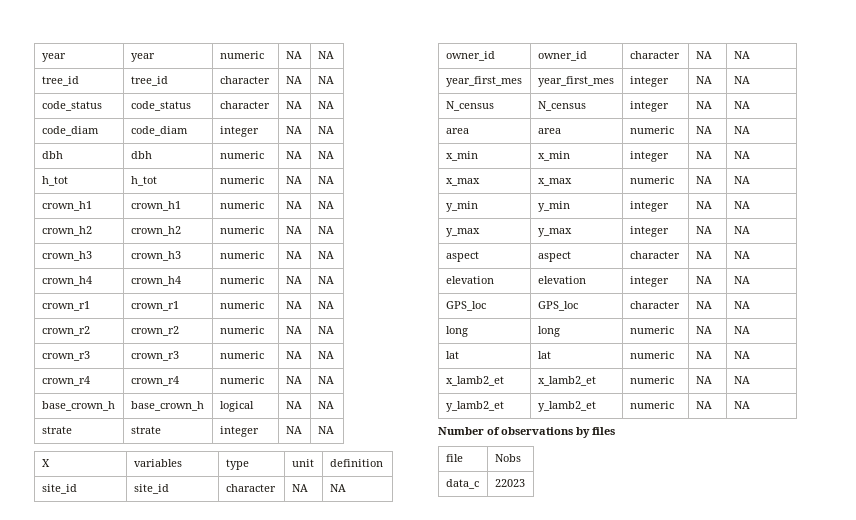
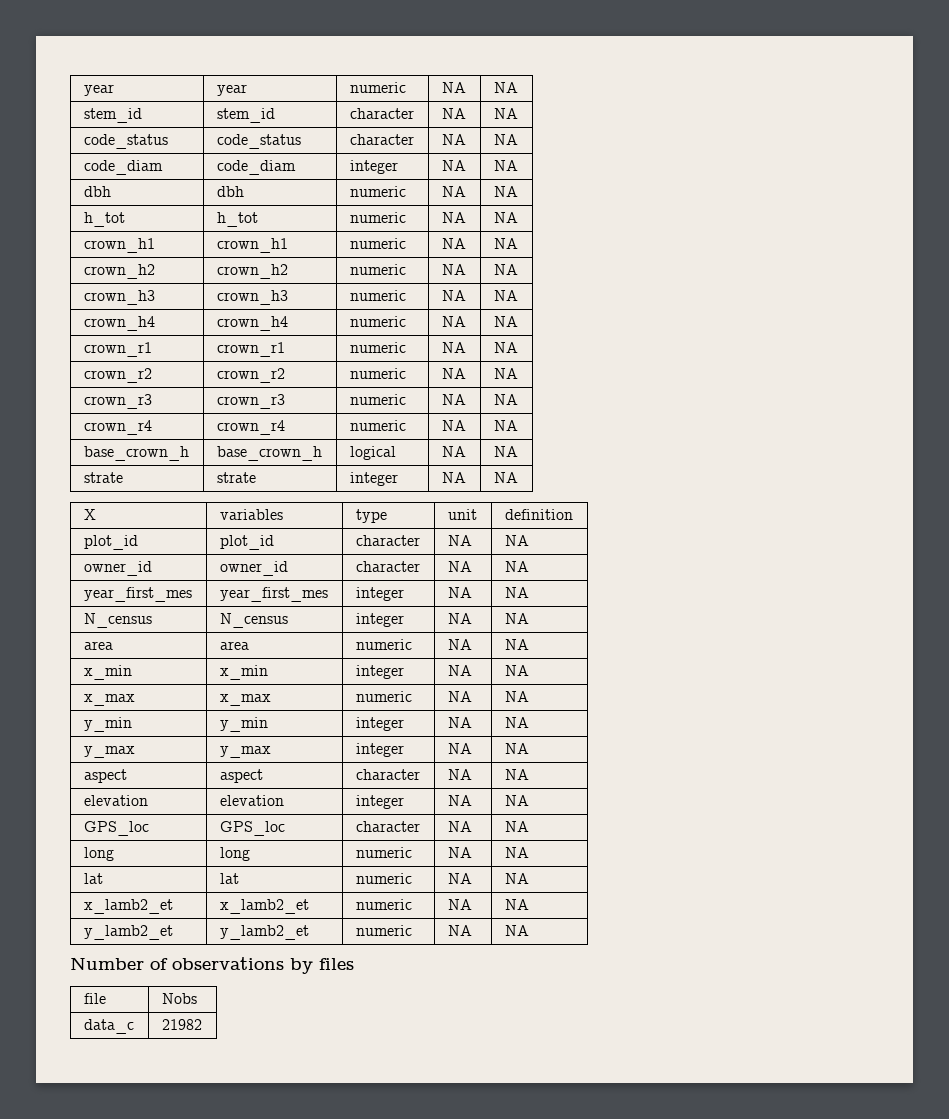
[41,76,79,86] [130,76,168,86] tree_id | tree_id -> [83,108,142,123] [216,108,275,123] stem_id | stem_id
[41,484,77,494] [133,484,169,494] site_id | site_id -> [83,535,138,550] [219,535,274,550] plot_id | plot_id
[494,479,525,487] 22023 -> [161,1019,202,1030] 21982

